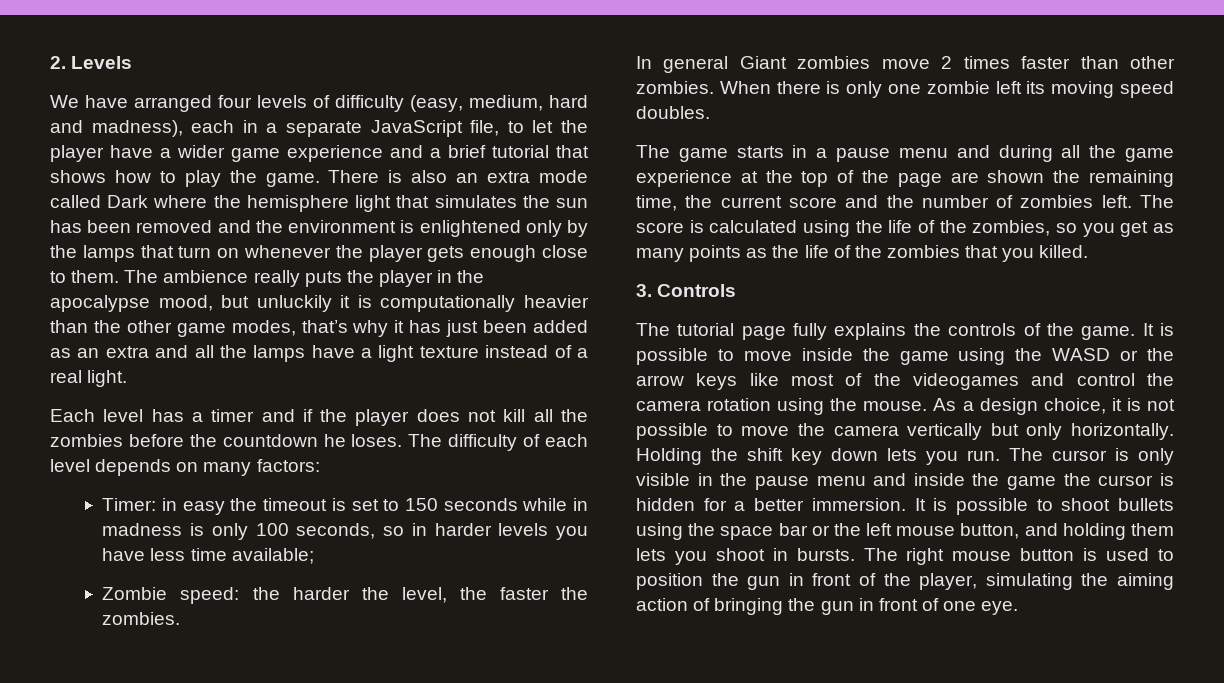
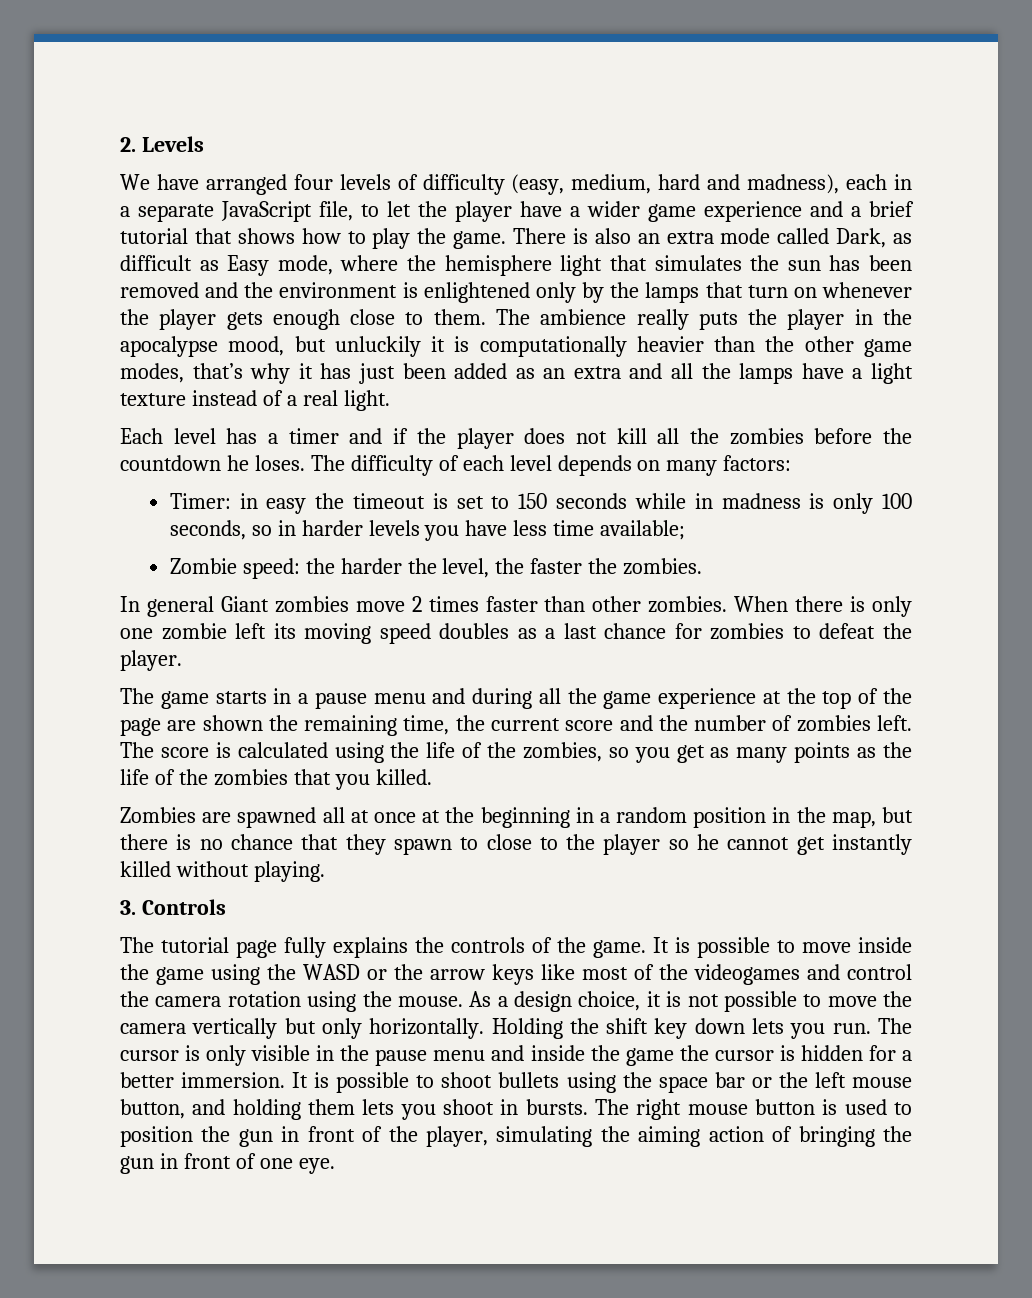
[107,195,149,208] Dark -> [836,228,912,248] [120,255,333,276] Dark, as difficult as Easy mode,
[636,106,710,119] doubles. -> [439,623,912,640] [120,650,182,671] doubles as a last chance for zombies to defeat the player.
(1089, 251) none -> [120,807,913,828] [120,834,912,855] [120,861,325,882] // Zombies are spawned all at once at the beginning in a random position in the map, but there is no chance that they spawn to close to the player so he cannot get instantly killed without playing.

